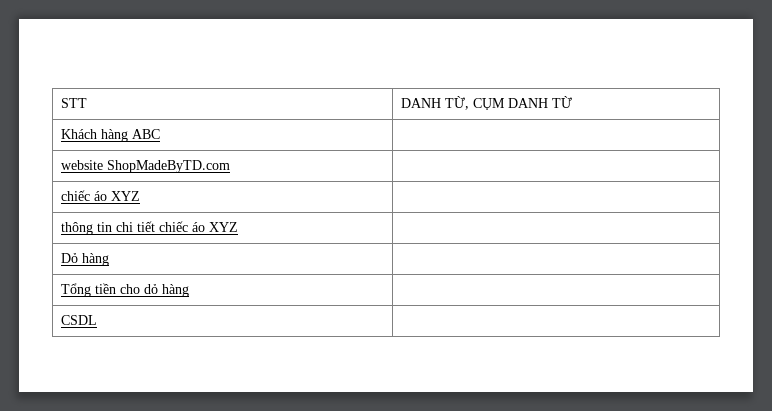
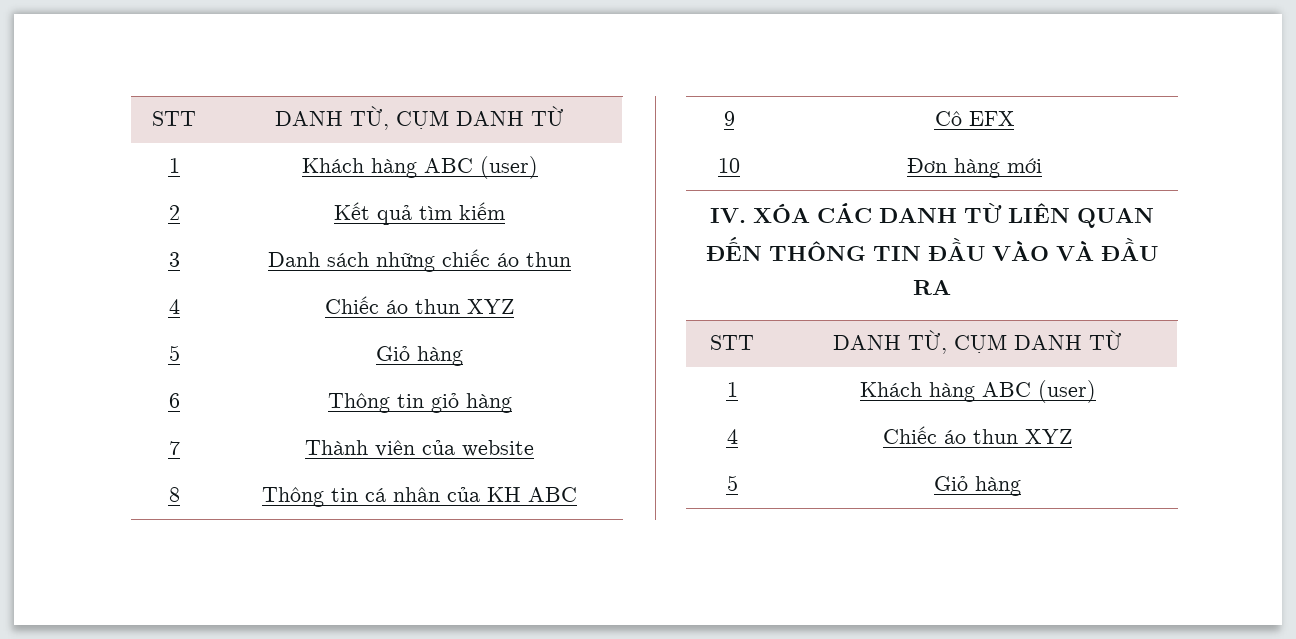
[61,98,88,108] [401,96,573,110] [61,129,161,142] [61,160,231,173] [61,190,141,201] [61,221,239,235] [61,253,110,266] [61,283,190,297] [61,315,98,325] STT | DANH TỪ, CỤM DANH TỪ // Khách hàng ABC | // website ShopMadeByTD.com | // chiếc áo XYZ | // thông tin chi tiết chiếc áo XYZ | // Dỏ hàng | // Tổng tiền cho dỏ hàng | // CSDL | -> [152,111,196,126] [275,106,564,130] [168,158,180,173] [301,156,538,179] [168,205,180,220] [334,202,505,225] [168,252,180,267] [268,249,571,272] [168,299,180,314] [325,296,514,314] [168,345,180,361] [376,346,463,366] [168,393,180,408] [327,393,512,413] [168,441,180,455] [305,440,534,457] [168,487,180,502] [262,487,577,507] [723,111,735,126] [934,111,1015,126] [718,158,740,173] [907,158,1042,178] [710,203,1154,228] [706,236,1158,261] [913,280,951,295] [710,335,754,350] [833,330,1122,354] [726,382,738,397] [859,380,1096,403] [726,429,738,444] [883,426,1072,444] [726,475,738,491] [934,476,1021,496] STT | DANH TỪ, CỤM DANH TỪ // 1 | Khách hàng ABC (user) // 2 | Kết quả tìm kiếm // 3 | Danh sách những chiếc áo thun // 4 | Chiếc áo thun XYZ // 5 | Giỏ hàng // 6 | Thông tin giỏ hàng // 7 | Thành viên của website // 8 | Thông tin cá nhân của KH ABC // 9 | Cô EFX // 10 | Đơn hàng mới // IV. XÓA CÁC DANH TỪ LIÊN QUAN ĐẾN THÔNG TIN ĐẦU VÀO VÀ ĐẦU RA // STT | DANH TỪ, CỤM DANH TỪ // 1 | Khách hàng ABC (user) // 4 | Chiếc áo thun XYZ // 5 | Giỏ hàng

